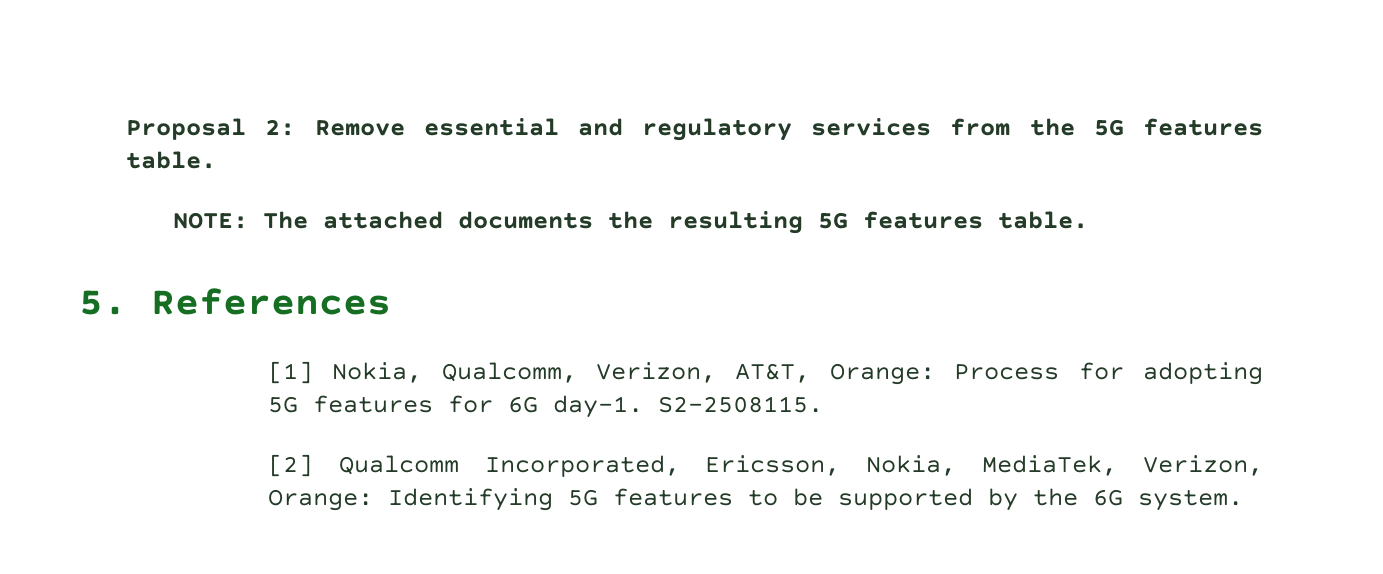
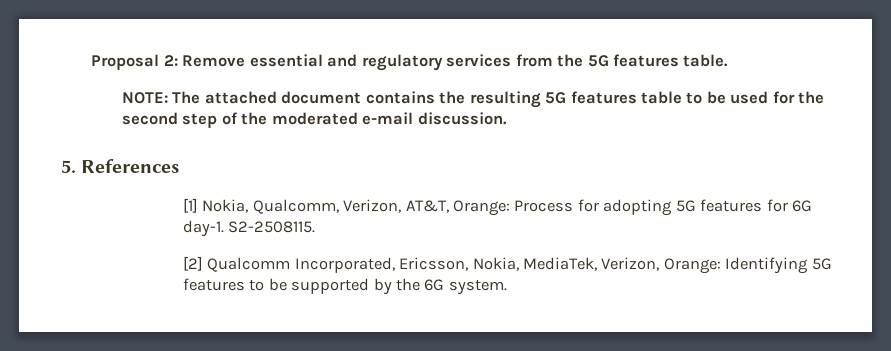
[458,211,594,229] documents -> [281,91,435,104] document contains
[998,211,1089,229] table. -> [640,91,825,104] [121,112,507,128] table to be used for the second step of the moderated e-mail discussion.

